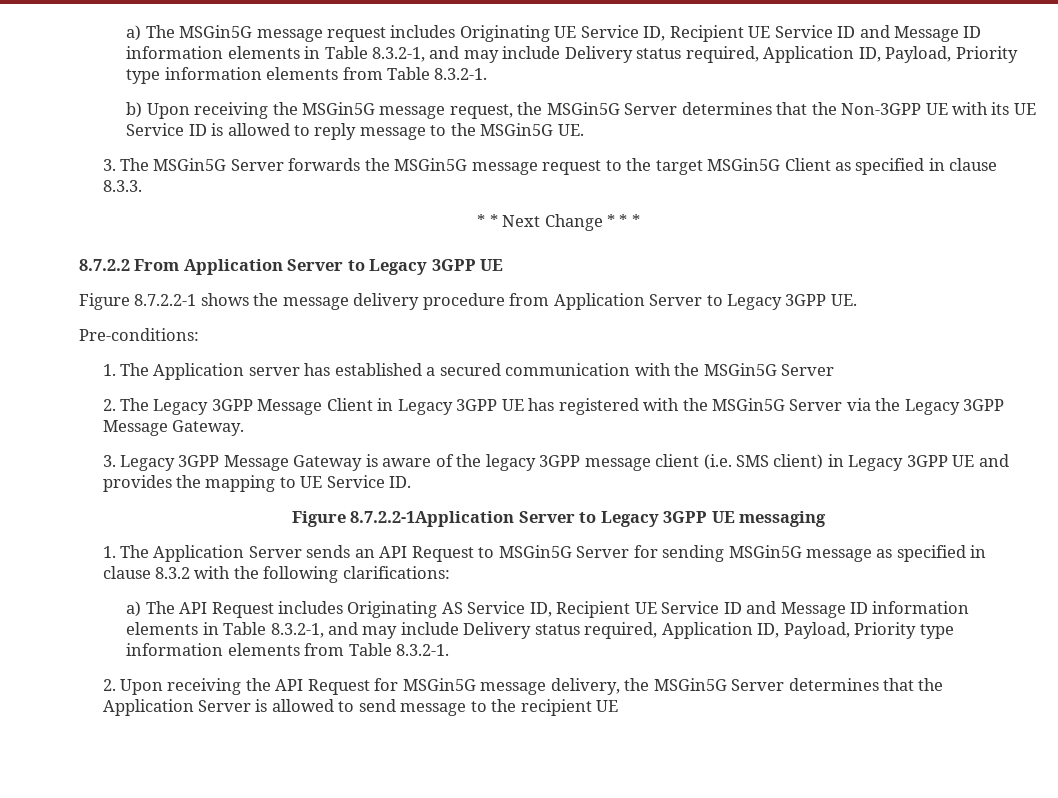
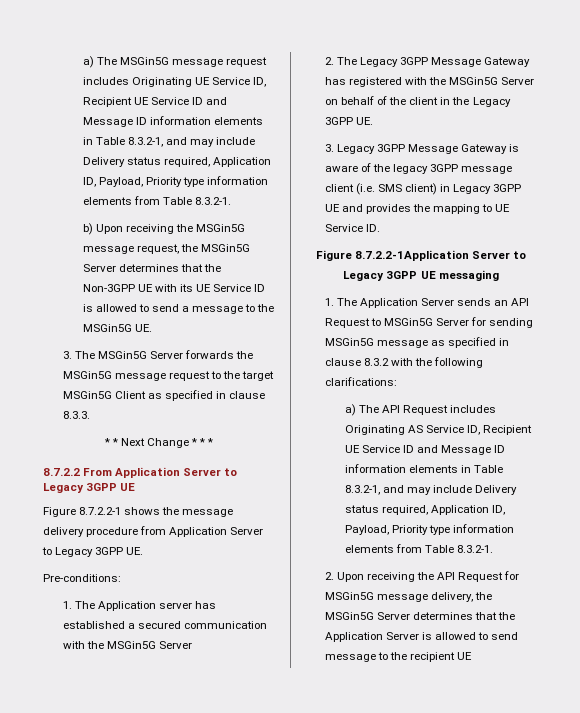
[314,123,357,140] reply -> [151,304,189,312] send a
[326,398,524,415] Client in Legacy 3GPP UE -> [484,57,531,67] Gateway
[846,398,871,411] via -> [324,96,451,105] on behalf of the client in
[102,420,245,436] Message Gateway. -> [355,117,373,125] UE.

